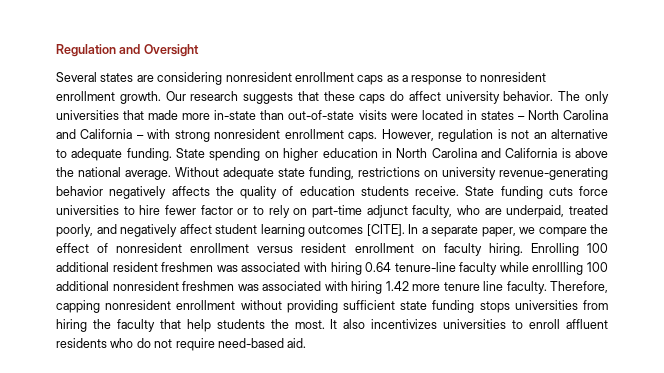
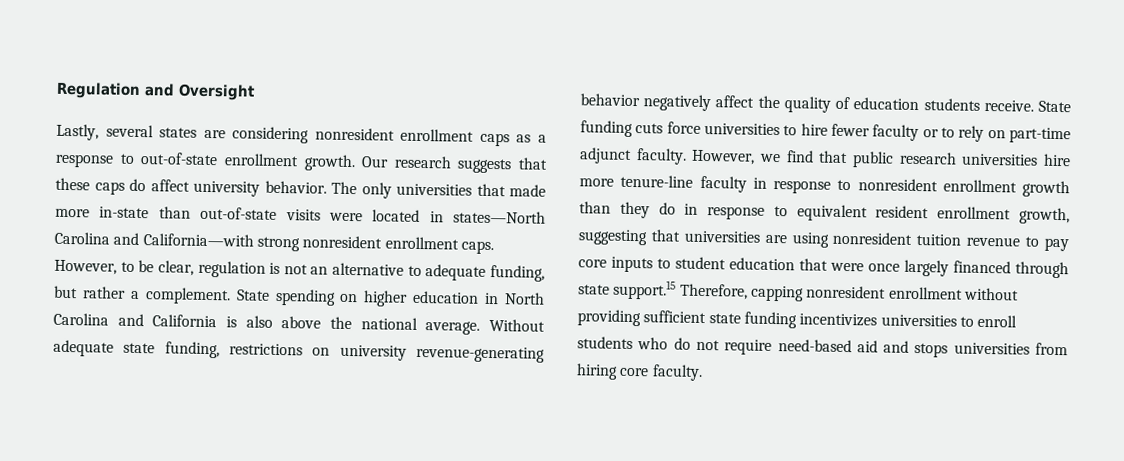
[56,72,97,82] Several -> [56,123,154,141] Lastly, several
[480,72,547,82] nonresident -> [140,152,219,166] out-of-state
[480,110,608,120] [56,129,171,139] states – North Carolina and California – with -> [453,210,546,224] [54,231,254,247] states—North Carolina and California—with
(434, 135) none -> [120,260,194,276] to be clear,
[126,148,172,161] funding. -> [489,264,545,282] [53,285,231,305] funding, but rather a complement.
(571, 153) none -> [245,315,273,328] also
[171,186,210,196] affects -> [715,95,755,108] affect
[200,205,233,215] factor -> [872,124,920,142] faculty
[412,205,608,218] [56,224,608,237] [56,243,608,256] [56,262,608,275] [56,281,547,294] faculty, who are underpaid, treated poorly, and negatively affect student learning outcomes [CITE]. In a separate paper, we compare the effect of nonresident enrollment versus resident enrollment on faculty hiring. Enrolling 100 additional resident freshmen was associated with hiring 0.64 tenure-line faculty while enrollling 100 additional nonresident freshmen was associated with hiring 1.42 more tenure line faculty. -> [635,148,1071,168] [579,174,1070,198] [579,201,1070,225] [578,229,1069,252] [578,256,1069,279] [578,279,677,300] faculty. However, we find that public research universities hire more tenure-line faculty in response to nonresident enrollment growth than they do in response to equivalent resident enrollment growth, suggesting that universities are using nonresident tuition revenue to pay core inputs to student education that were once largely financed through state support.15
[479,300,608,313] [56,319,366,332] stops universities from hiring the faculty that help students the most. It also -> (797, 320) none
[566,319,609,329] [56,338,107,348] affluent residents -> [577,336,633,350] students
[287,338,307,348] aid. -> [856,340,1068,358] [576,363,703,381] aid and stops universities from hiring core faculty.

